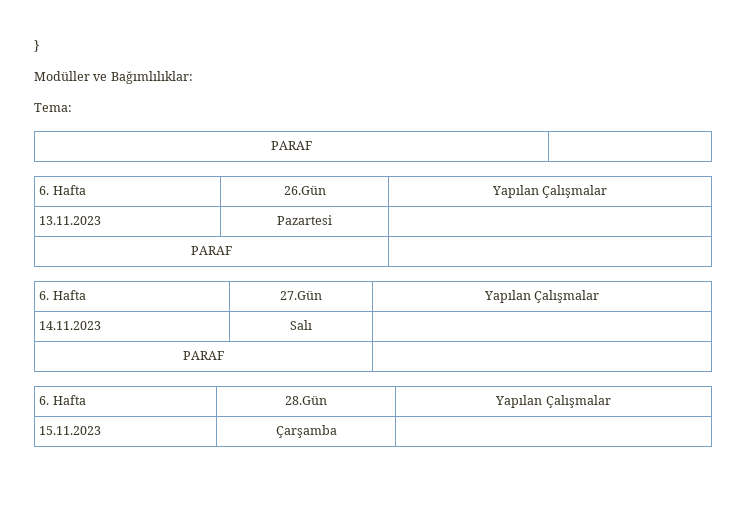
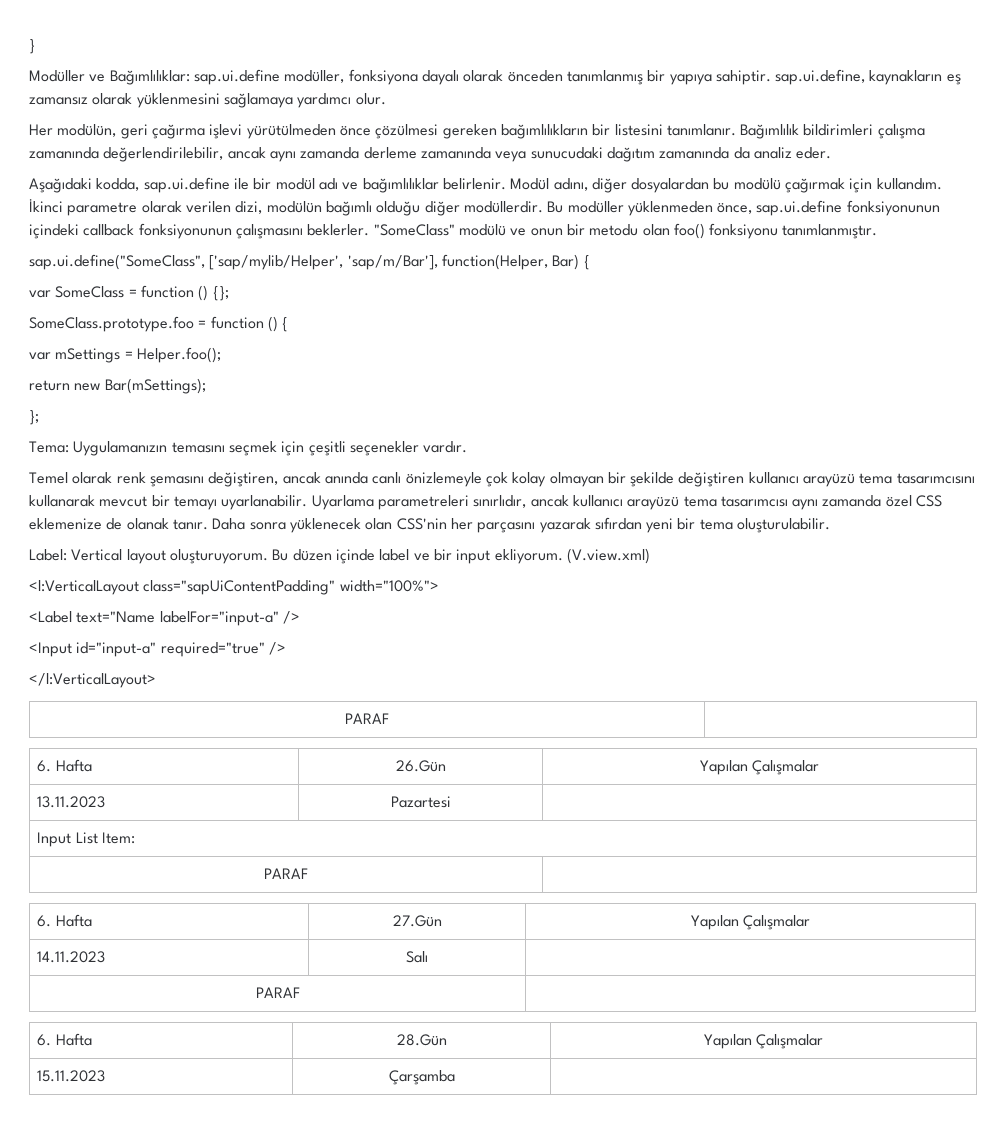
[34,103,72,112] // Tema: -> [193,69,961,85] [29,93,386,108] [29,124,925,139] [29,147,832,162] [29,177,942,193] [29,199,940,216] [29,223,878,239] [29,254,590,270] [29,285,229,301] [29,316,289,332] [29,347,221,363] [29,378,206,394] [29,410,39,425] [29,441,468,456] [29,472,975,487] [29,495,943,510] [29,517,831,533] [29,548,650,564] [29,580,439,595] [29,611,300,626] [29,642,286,657] [29,673,156,688] sap.ui.define modüller, fonksiyona dayalı olarak önceden tanımlanmış bir yapıya sahiptir. sap.ui.define, kaynakların eş zamansız olarak yüklenmesini sağlamaya yardımcı olur. // Her modülün, geri çağırma işlevi yürütülmeden önce çözülmesi gereken bağımlılıkların bir listesini tanımlanır. Bağımlılık bildirimleri çalışma zamanında değerlendirilebilir, ancak aynı zamanda derleme zamanında veya sunucudaki dağıtım zamanında da analiz eder. // Aşağıdaki kodda, sap.ui.define ile bir modül adı ve bağımlılıklar belirlenir. Modül adını, diğer dosyalardan bu modülü çağırmak için kullandım. İkinci parametre olarak verilen dizi, modülün bağımlı olduğu diğer modüllerdir. Bu modüller yüklenmeden önce, sap.ui.define fonksiyonunun içindeki callback fonksiyonunun çalışmasını beklerler. "SomeClass" modülü ve onun bir metodu olan foo() fonksiyonu tanımlanmıştır. // sap.ui.define("SomeClass", ['sap/mylib/Helper', 'sap/m/Bar'], function(Helper, Bar) { // var SomeClass = function () {}; // SomeClass.prototype.foo = function () { // var mSettings = Helper.foo(); // return new Bar(mSettings); // }; // Tema: Uygulamanızın temasını seçmek için çeşitli seçenekler vardır. // Temel olarak renk şemasını değiştiren, ancak anında canlı önizlemeyle çok kolay olmayan bir şekilde değiştiren kullanıcı arayüzü tema tasarımcısını kullanarak mevcut bir temayı uyarlanabilir. Uyarlama parametreleri sınırlıdır, ancak kullanıcı arayüzü tema tasarımcısı aynı zamanda özel CSS eklemenize de olanak tanır. Daha sonra yüklenecek olan CSS'nin her parçasını yazarak sıfırdan yeni bir tema oluşturulabilir. // Label: Vertical layout oluşturuyorum. Bu düzen içinde label ve bir input ekliyorum. (V.view.xml) // <l:VerticalLayout class="sapUiContentPadding" width="100%"> // <Label text="Name labelFor="input-a" /> // <Input id="input-a" required="true" /> // </l:VerticalLayout>
(332, 220) none -> [37,832,136,847] // Input List Item:

